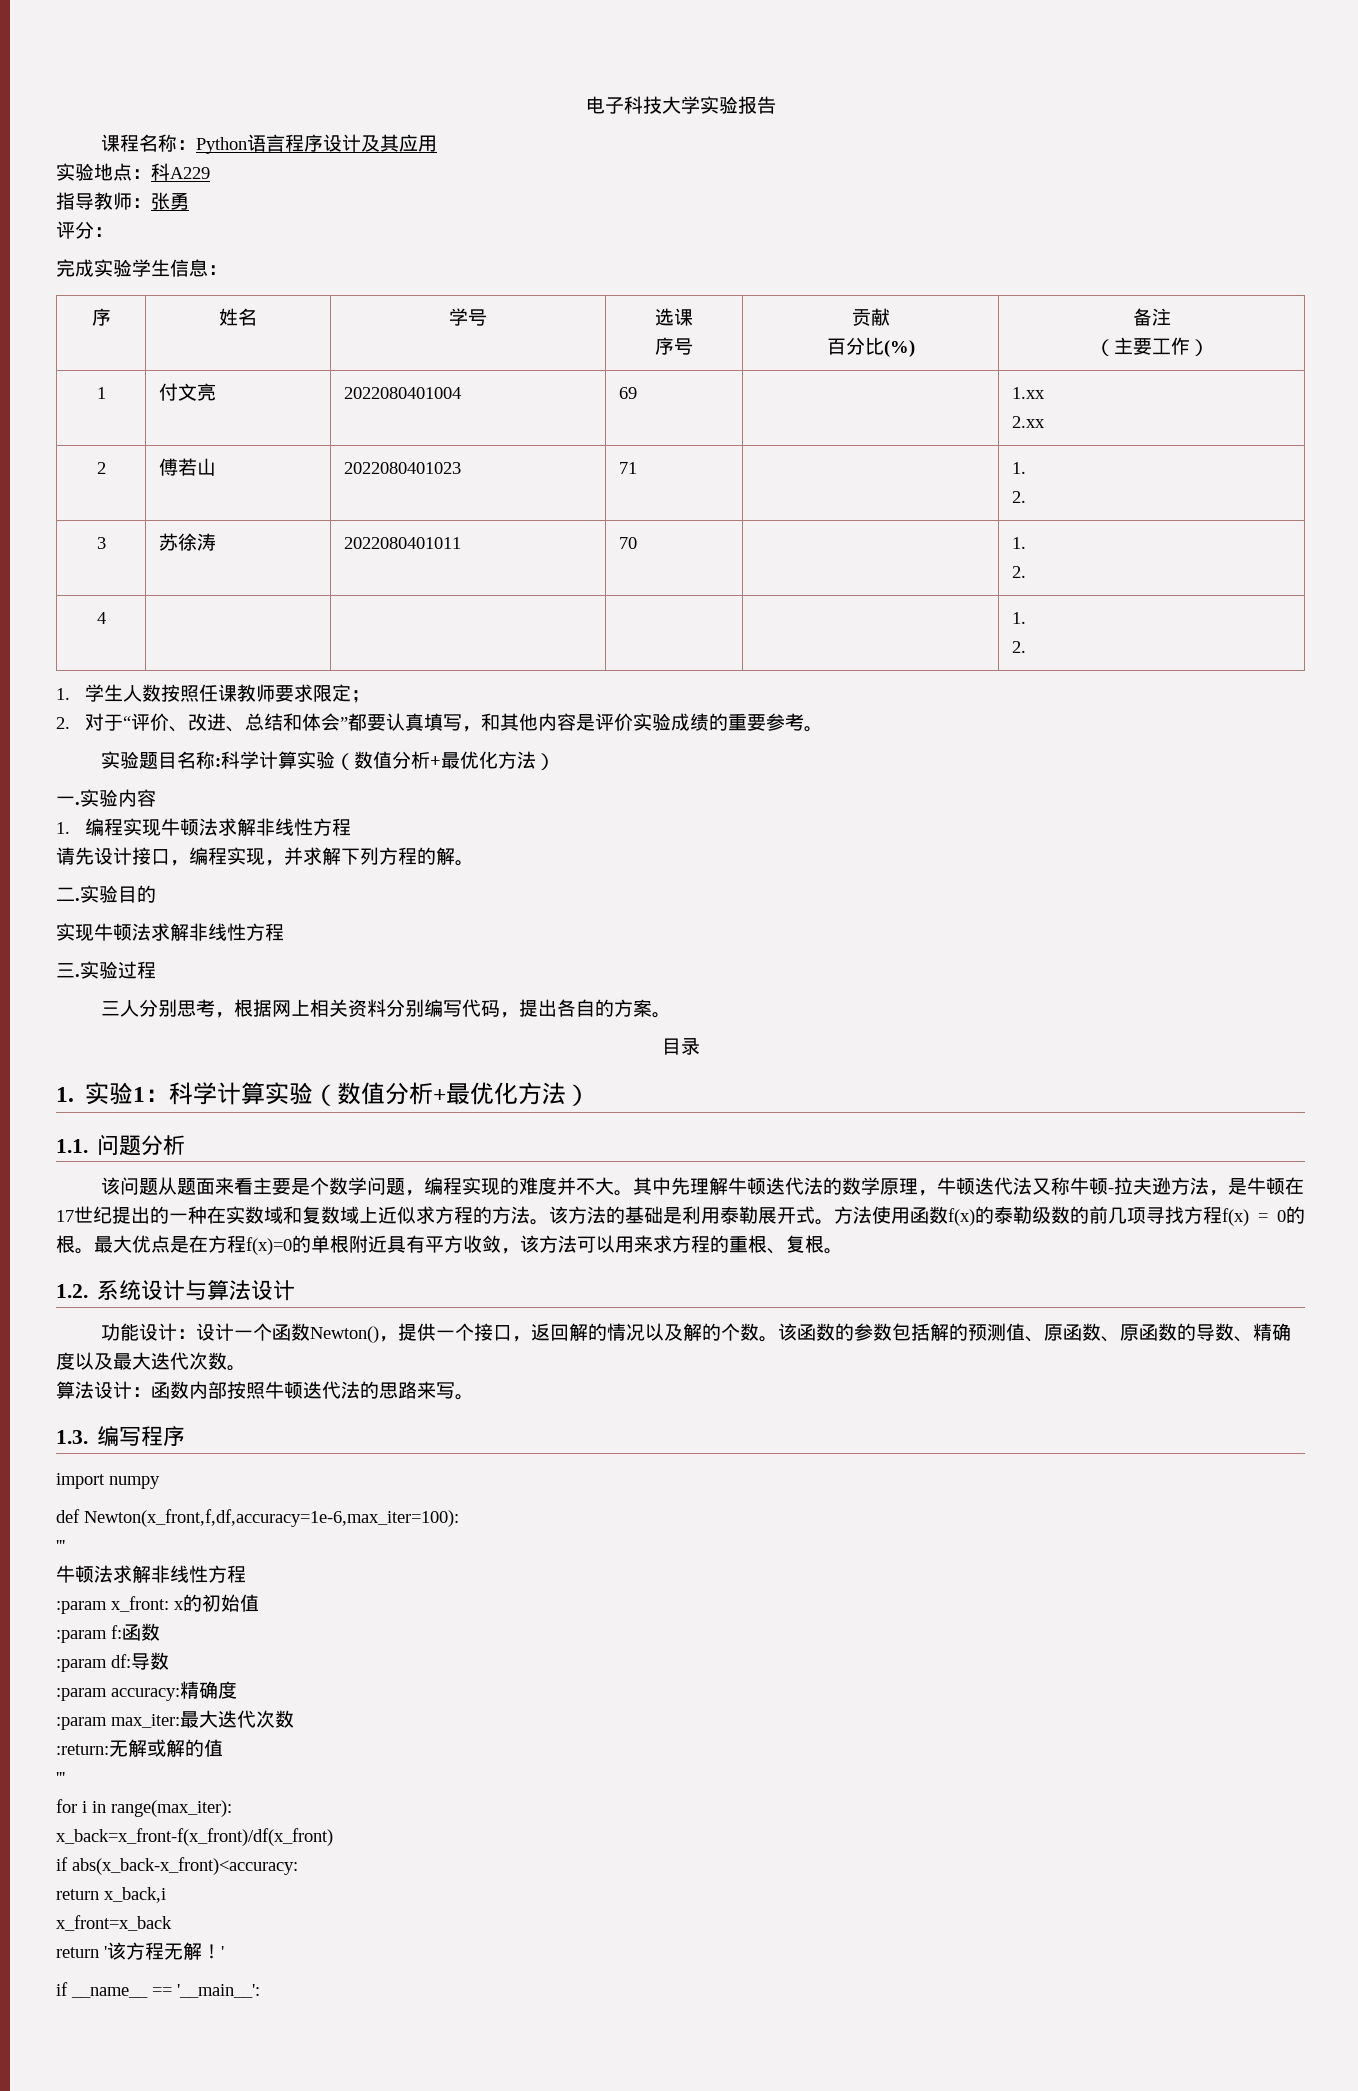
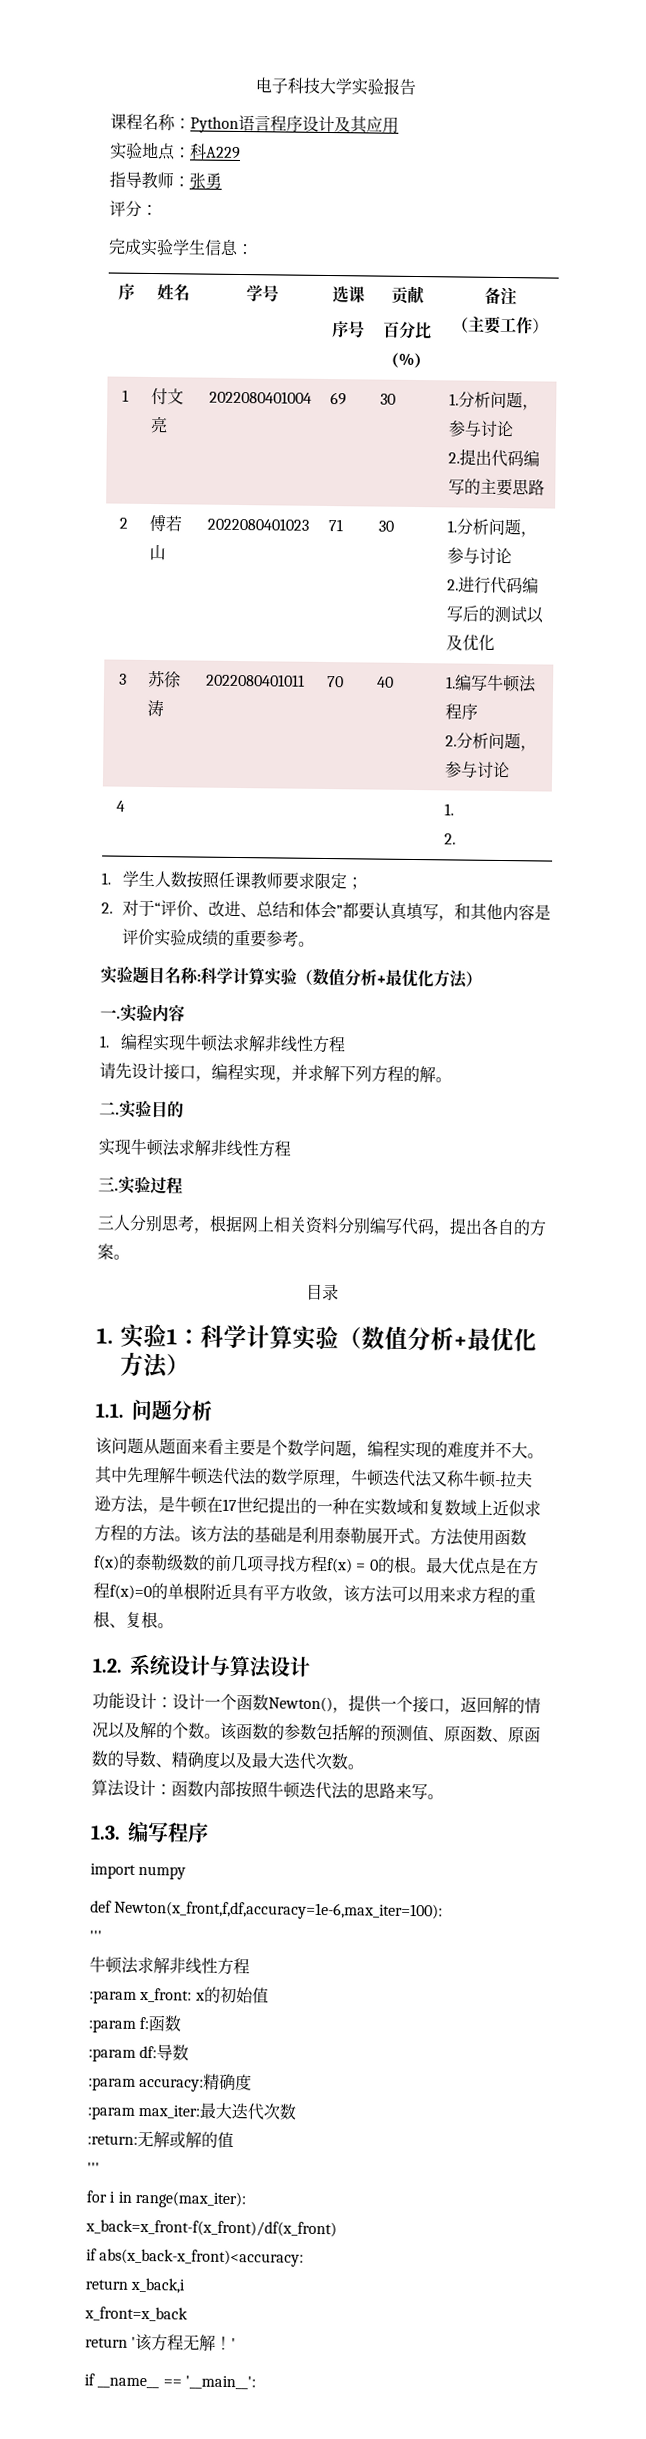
[1011,387,1045,399] [1011,416,1045,428] | 1.xx // 2.xx -> [380,393,397,405] [449,391,540,411] [448,420,515,438] [448,448,541,468] [448,478,546,497] 30 | 1.分析问题，参与讨论 // 2.提出代码编写的主要思路
[1011,462,1026,474] [1011,491,1026,503] | 1. // 2. -> [378,520,395,532] [447,518,538,538] [447,547,513,565] [447,576,540,595] [446,605,545,624] [446,634,496,651] 30 | 1.分析问题，参与讨论 // 2.进行代码编写后的测试以及优化
[1011,537,1026,549] [1011,566,1026,578] | 1. // 2. -> [377,676,395,688] [446,674,538,693] [445,703,479,720] [445,732,538,752] [445,761,511,779] 40 | 1.编写牛顿法程序 // 2.分析问题，参与讨论

